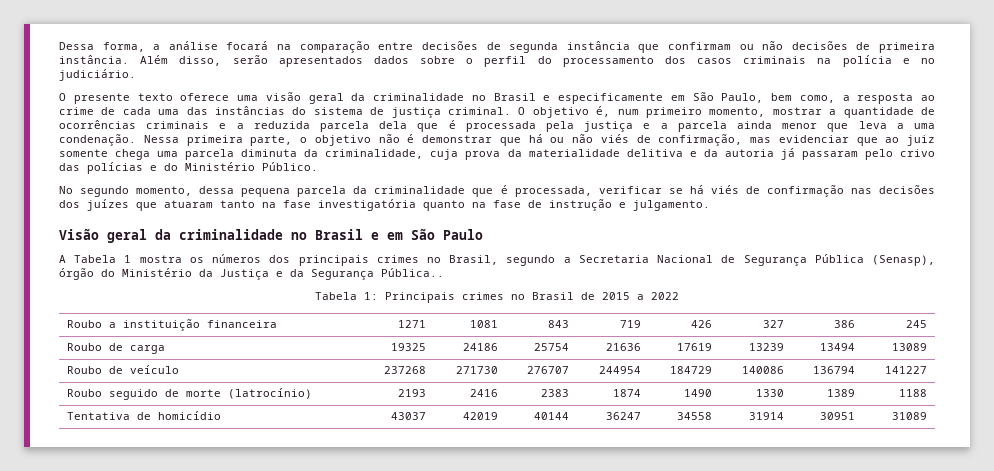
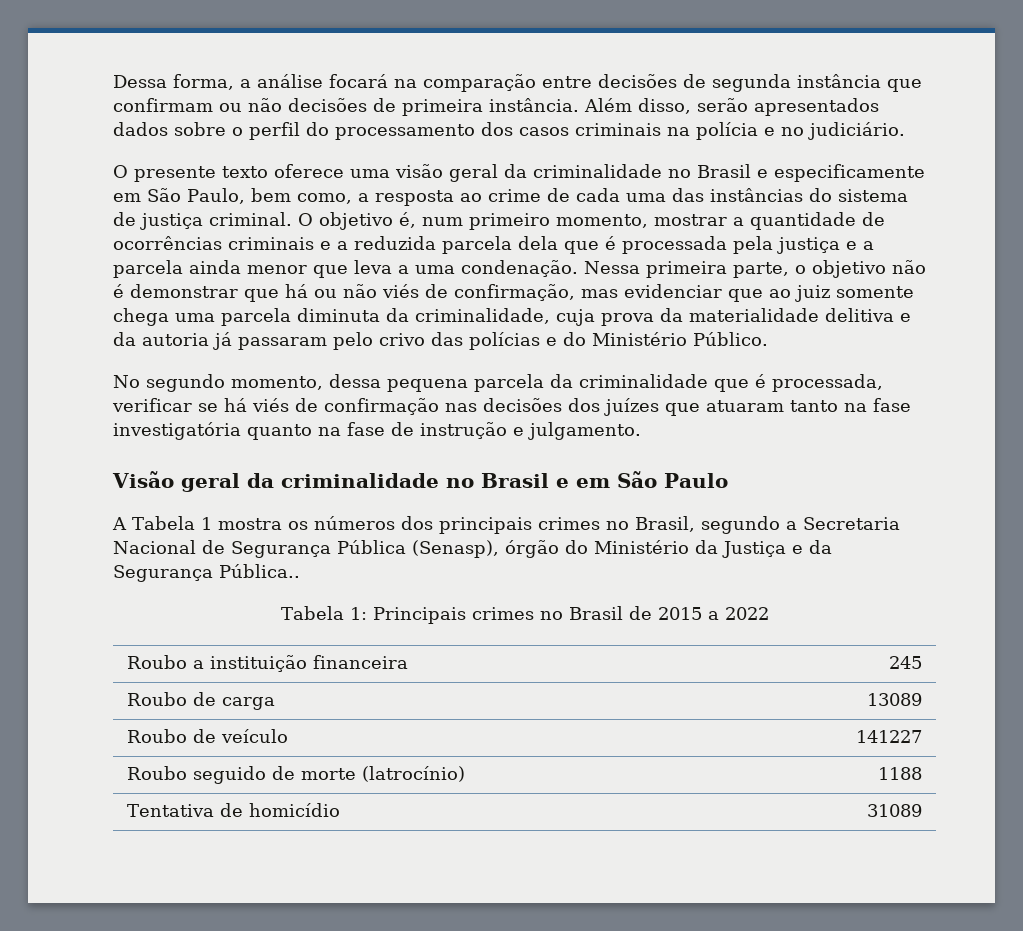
[398,320,427,328] [470,320,499,328] [548,320,570,328] [620,320,642,328] [691,320,713,328] [763,320,785,328] [834,320,856,328] [906,320,928,328] [66,343,165,354] [391,343,427,351] [463,343,499,351] [534,343,570,351] [606,343,642,351] [677,343,713,351] [749,343,785,351] [820,343,856,351] [892,343,928,351] [66,365,179,374] [384,366,427,374] [456,366,499,374] [527,366,570,374] [599,366,642,374] [670,366,713,374] [742,366,785,374] [813,366,856,374] 1271 | 1081 | 843 | 719 | 426 | 327 | 386 | 245 // Roubo de carga | 19325 | 24186 | 25754 | 21636 | 17619 | 13239 | 13494 | 13089 // Roubo de veículo | 237268 | 271730 | 276707 | 244954 | 184729 | 140086 | 136794 -> [888,656,922,669] [127,692,276,710] [866,693,922,706] [127,729,289,743] 245 // Roubo de carga | 13089 // Roubo de veículo
[398,389,427,397] [470,389,499,397] [541,389,570,397] [613,389,642,397] [684,389,713,397] [756,389,785,397] [827,389,856,397] [899,389,928,397] [66,411,221,420] [391,412,427,420] [463,412,499,420] [534,412,570,420] [606,412,642,420] [677,412,713,420] [749,412,785,420] [820,412,856,420] 2193 | 2416 | 2383 | 1874 | 1490 | 1330 | 1389 | 1188 // Tentativa de homicídio | 43037 | 42019 | 40144 | 36247 | 34558 | 31914 | 30951 -> [877,767,922,780] [127,803,341,817] 1188 // Tentativa de homicídio

